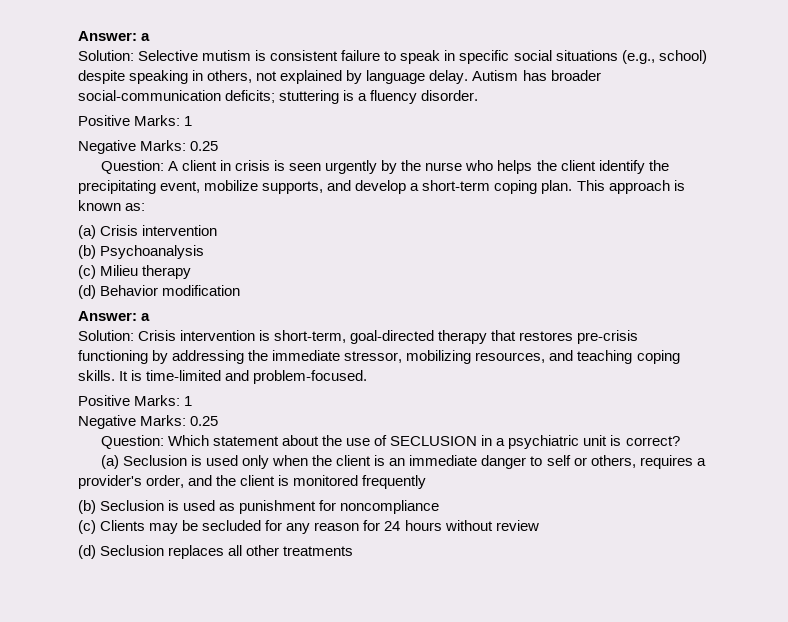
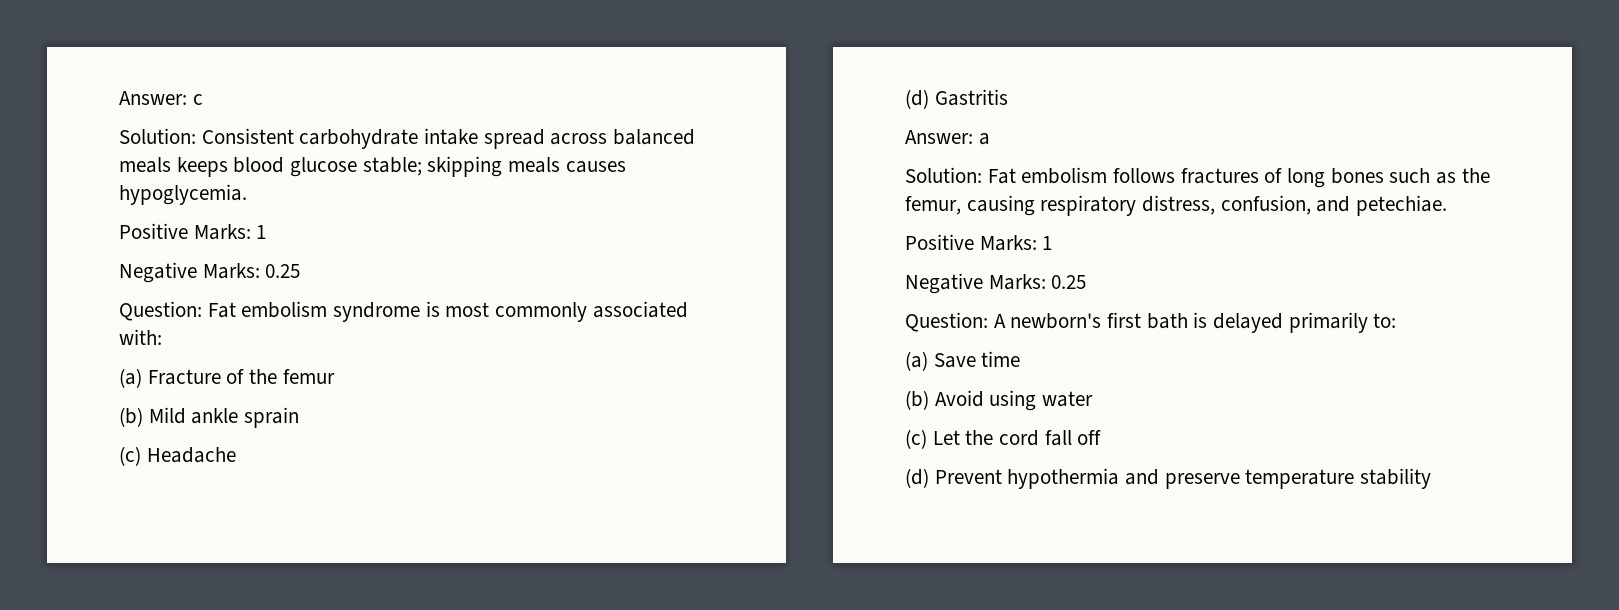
[78,31,151,41] [78,50,707,64] [78,70,601,84] [78,90,479,104] Answer: a // Solution: Selective mutism is consistent failure to speak in specific social situations (e.g., school) despite speaking in others, not explained by language delay. Autism has broader social-communication deficits; stuttering is a fluency disorder. -> [119,91,203,105] [119,128,696,149] [119,156,626,177] [119,184,247,205] [119,223,267,240] [119,262,301,283] [119,301,688,322] [119,329,162,345] [119,368,335,388] [119,407,300,428] [119,446,236,466] [905,89,1008,109] [905,130,990,145] [905,167,1490,188] [905,195,1448,216] Answer: c // Solution: Consistent carbohydrate intake spread across balanced meals keeps blood glucose stable; skipping meals causes hypoglycemia. // Positive Marks: 1 // Negative Marks: 0.25 // Question: Fat embolism syndrome is most commonly associated with: // (a) Fracture of the femur // (b) Mild ankle sprain // (c) Headache // (d) Gastritis // Answer: a // Solution: Fat embolism follows fractures of long bones such as the femur, causing respiratory distress, confusion, and petechiae.
[181,160,669,174] [78,180,685,194] [78,200,146,211] [78,225,218,239] [78,245,205,259] [78,265,192,279] [78,285,241,299] [78,311,151,321] [78,330,639,344] [78,350,680,364] [78,370,368,384] [78,395,193,406] [78,415,219,429] [100,435,680,449] [100,455,706,469] [78,475,427,489] [78,500,440,514] [78,520,539,534] [78,545,354,559] client in crisis is seen urgently by the nurse who helps the client identify the precipitating event, mobilize supports, and develop a short-term coping plan. This approach is known as: // (a) Crisis intervention // (b) Psychoanalysis // (c) Milieu therapy // (d) Behavior modification // Answer: a // Solution: Crisis intervention is short-term, goal-directed therapy that restores pre-crisis functioning by addressing the immediate stressor, mobilizing resources, and teaching coping skills. It is time-limited and problem-focused. // Positive Marks: 1 // Negative Marks: 0.25 // Question: Which statement about the use of SECLUSION in a psychiatric unit is correct? // (a) Seclusion is used only when the client is an immediate danger to self or others, requires a provider's order, and the client is monitored frequently // (b) Seclusion is used as punishment for noncompliance // (c) Clients may be secluded for any reason for 24 hours without review // (d) Seclusion replaces all other treatments -> [1010,312,1397,333] [905,351,1021,371] [905,390,1094,411] [905,429,1102,449] [905,468,1432,489] newborn's first bath is delayed primarily to: // (a) Save time // (b) Avoid using water // (c) Let the cord fall off // (d) Prevent hypothermia and preserve temperature stability

